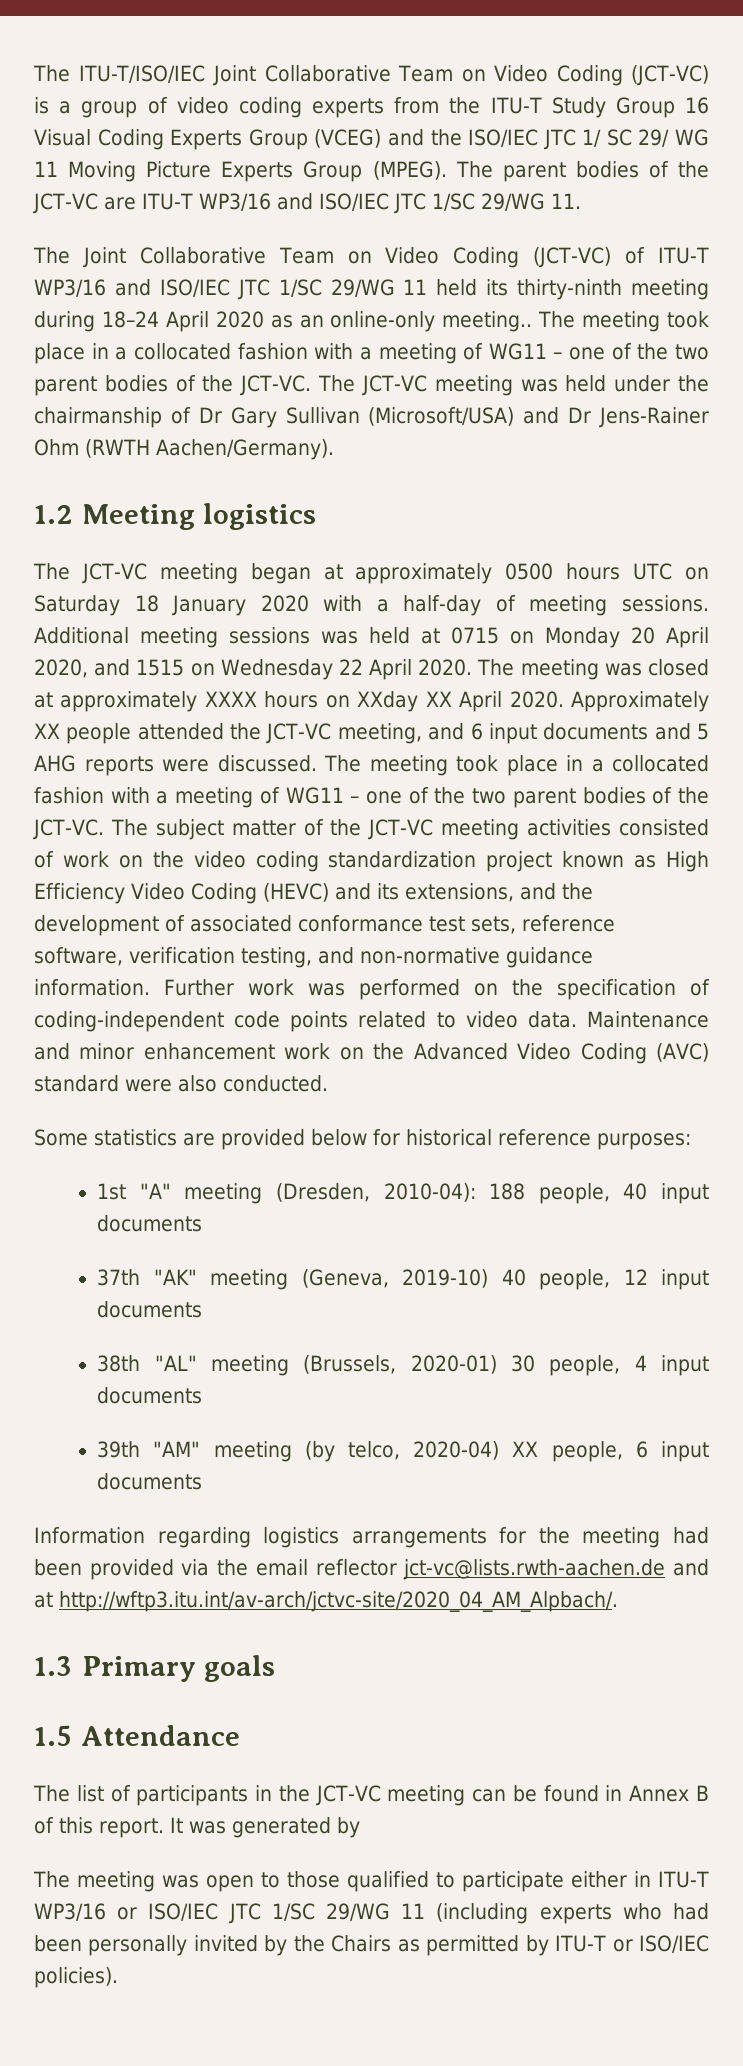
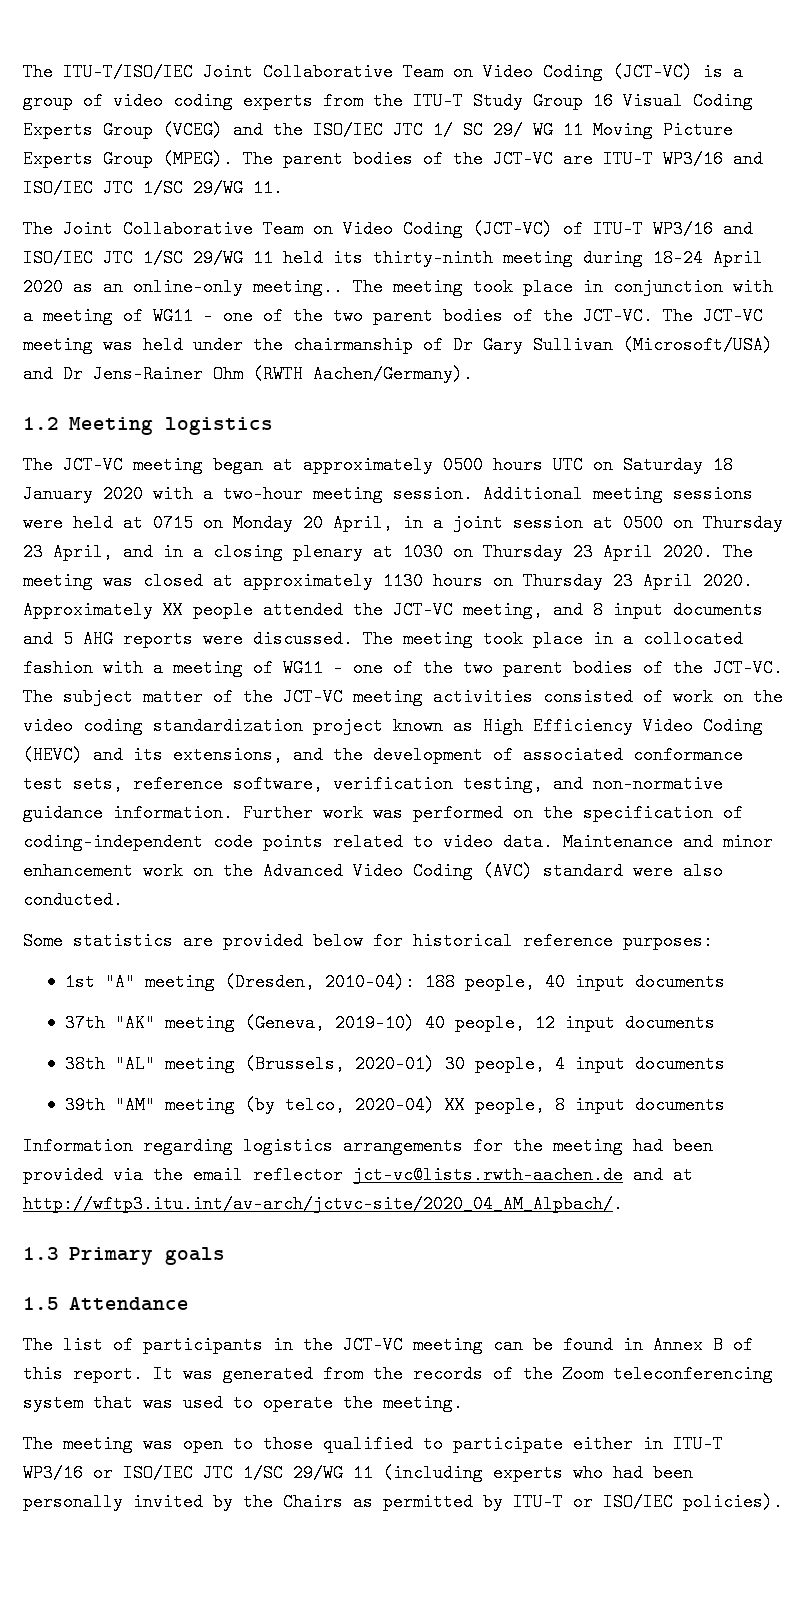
[115,343,308,360] a collocated fashion -> [613,278,723,296] conjunction
[403,595,710,616] half-day of meeting sessions. -> [223,485,473,503] two-hour meeting session.
[321,631,358,644] was -> [23,514,63,532] were
[666,627,709,648] [34,659,363,680] April 2020, and 1515 on Wednesday 22 -> [333,514,783,532] [23,543,593,561] April, in a joint session at 0500 on Thursday 23 April, and in a closing plenary at 1030 on Thursday 23
[204,691,257,707] XXXX -> [383,572,423,590] 1130
[357,691,452,712] XXday XX -> [523,572,633,590] Thursday 23
[470,723,483,740] 6 -> [593,601,603,619] 8
[635,1441,648,1458] 6 -> [555,1096,566,1114] 8
[337,1817,360,1838] by -> [323,1365,773,1383] [23,1394,463,1412] from the records of the Zoom teleconferencing system that was used to operate the meeting.

